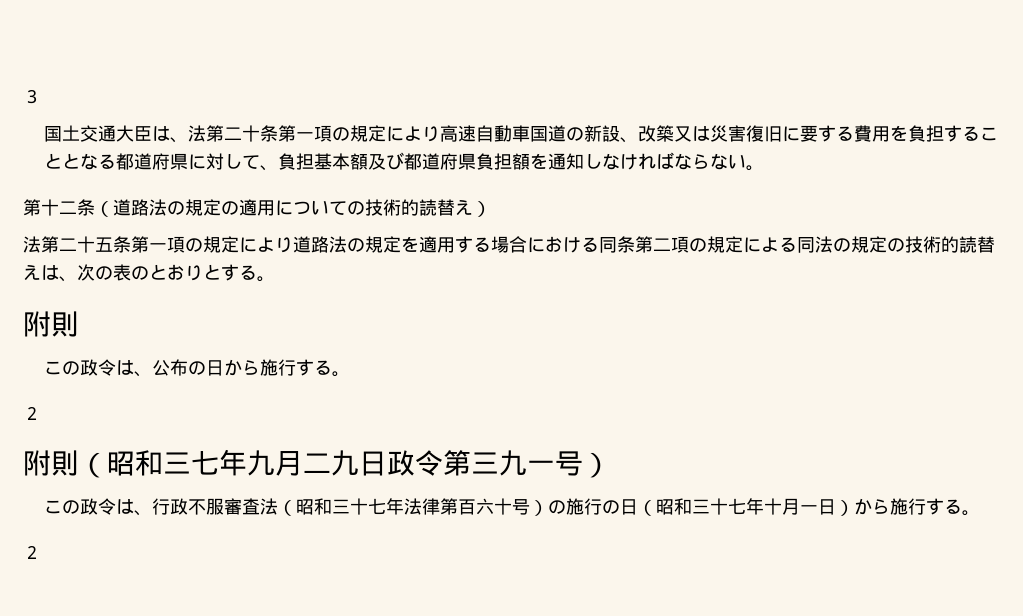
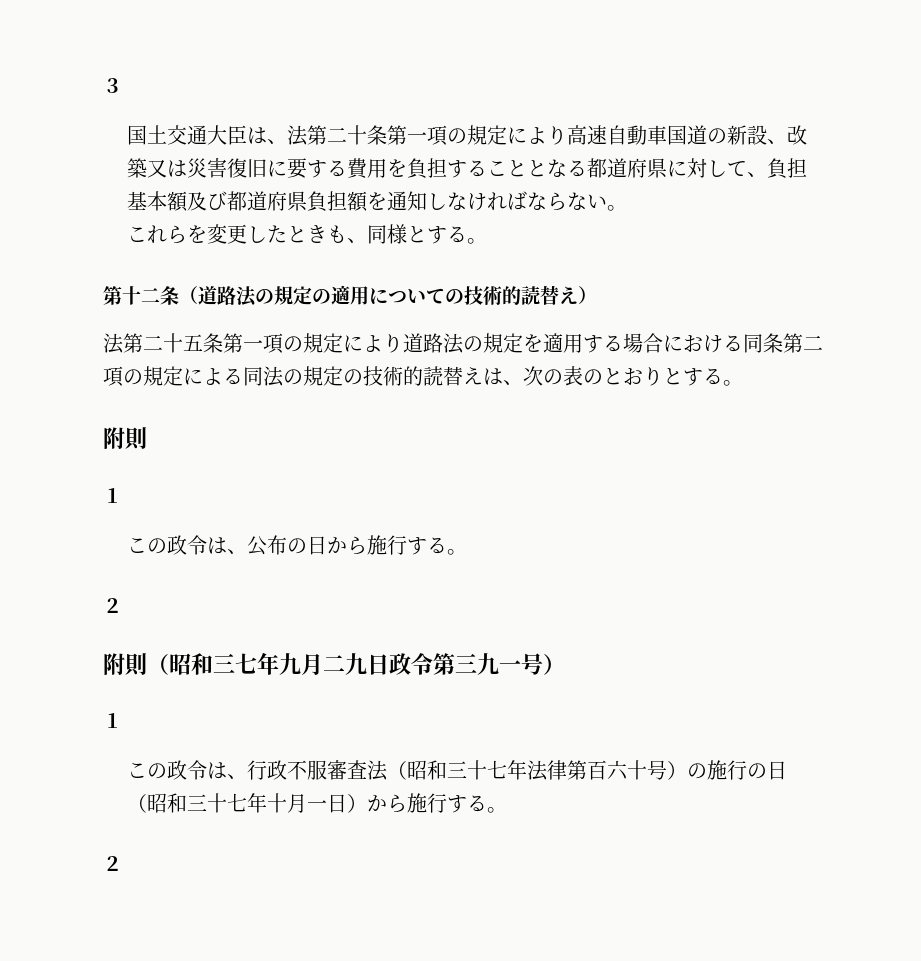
(764, 168) none -> [127,224,488,244] // これらを変更したときも、同様とする。
(79, 324) none -> [103,488,122,503] // １
(611, 465) none -> [103,713,122,728] // １

